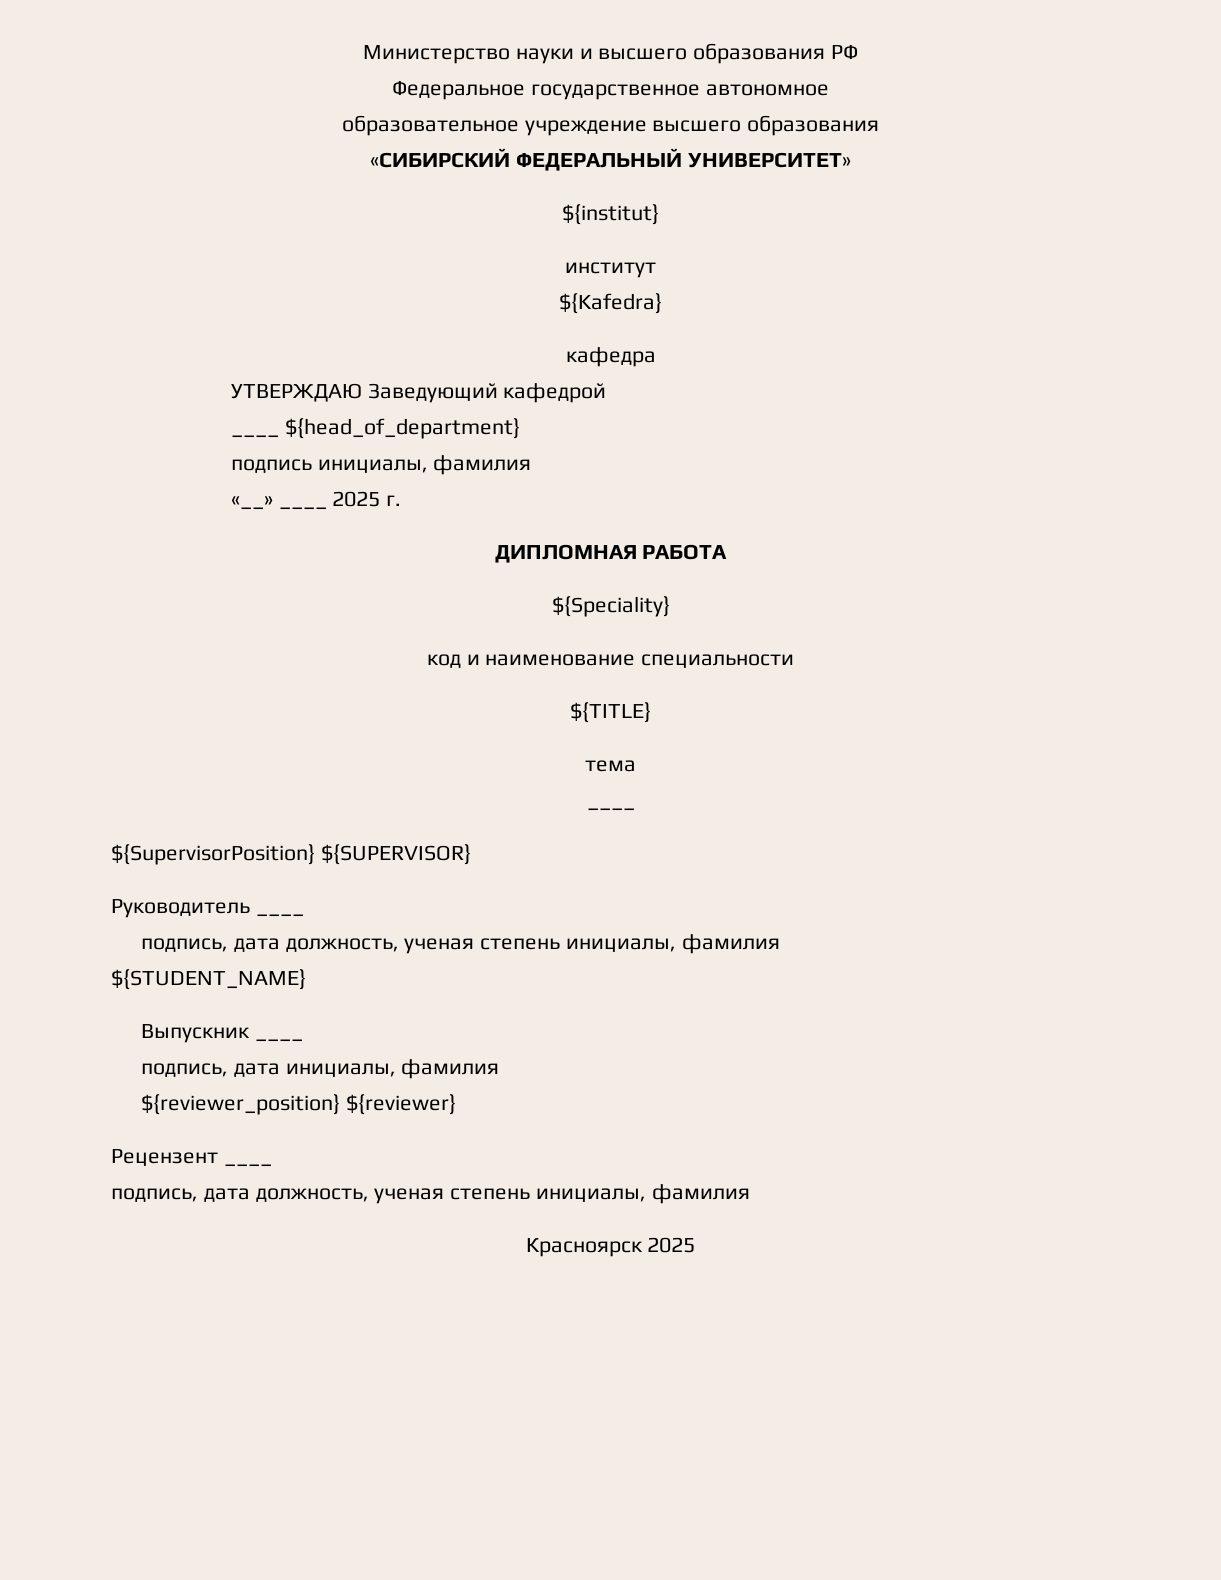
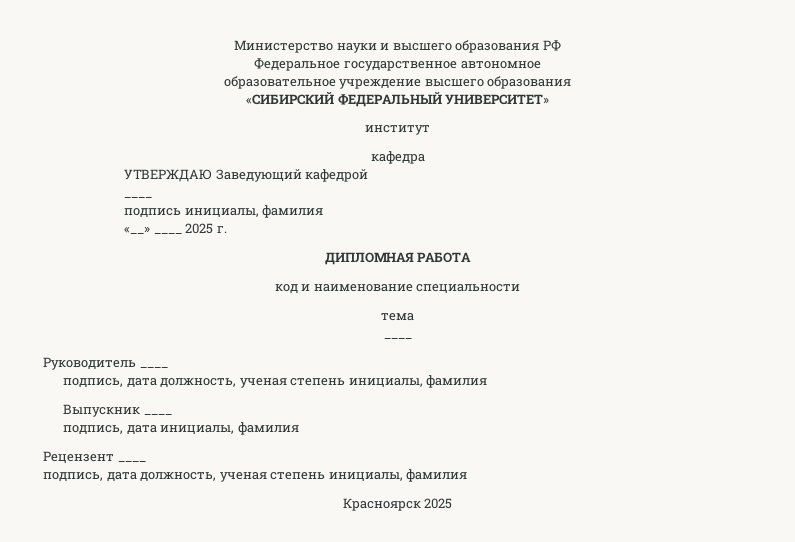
[562,204,659,225] // ${institut} -> (550, 99) none
[559,293,662,314] // ${Kafedra} -> (430, 130) none
[284,418,520,439] ${head_of_department} -> (153, 197) none
[551,596,670,617] // ${Speciality} -> (472, 257) none
[570,702,651,723] // ${TITLE} -> (521, 289) none
[111,844,471,865] // ${SupervisorPosition} ${SUPERVISOR} -> (412, 338) none
[111,969,306,990] // ${STUDENT_NAME} -> (488, 381) none
[140,1094,456,1115] // ${reviewer_position} ${reviewer} -> (299, 428) none

